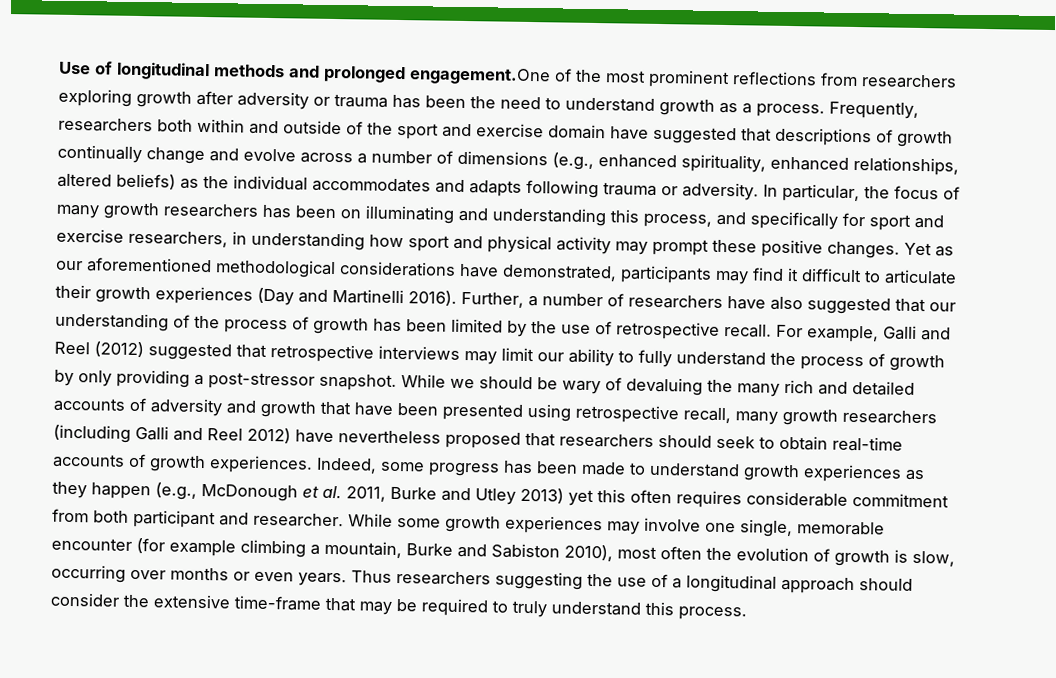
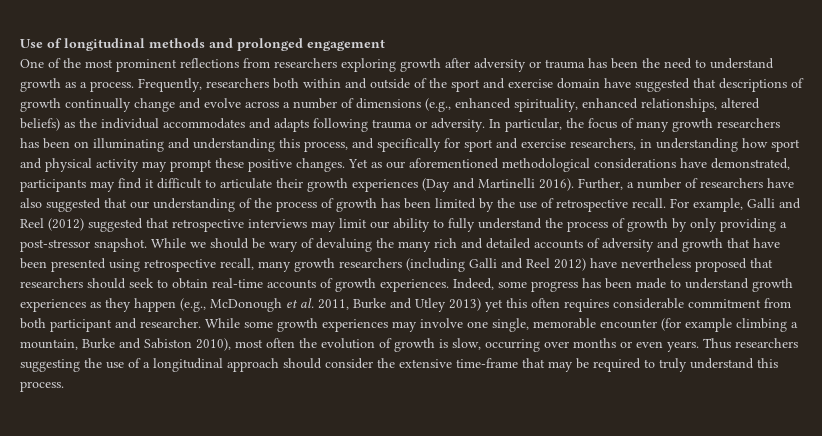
[409,67,551,86] engagement.One -> [307,39,385,51] [20,59,44,68] engagement // One

